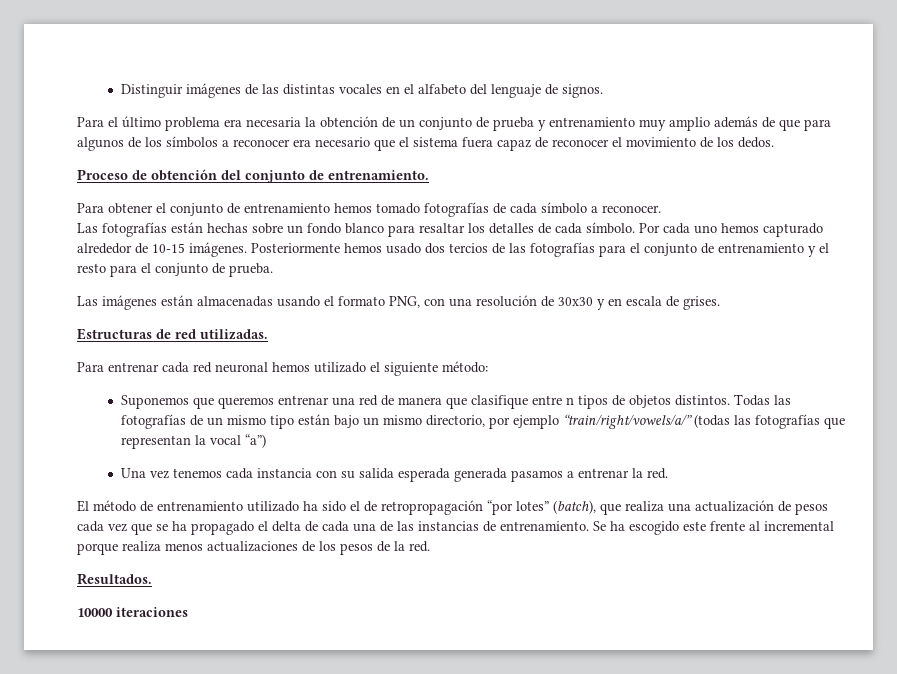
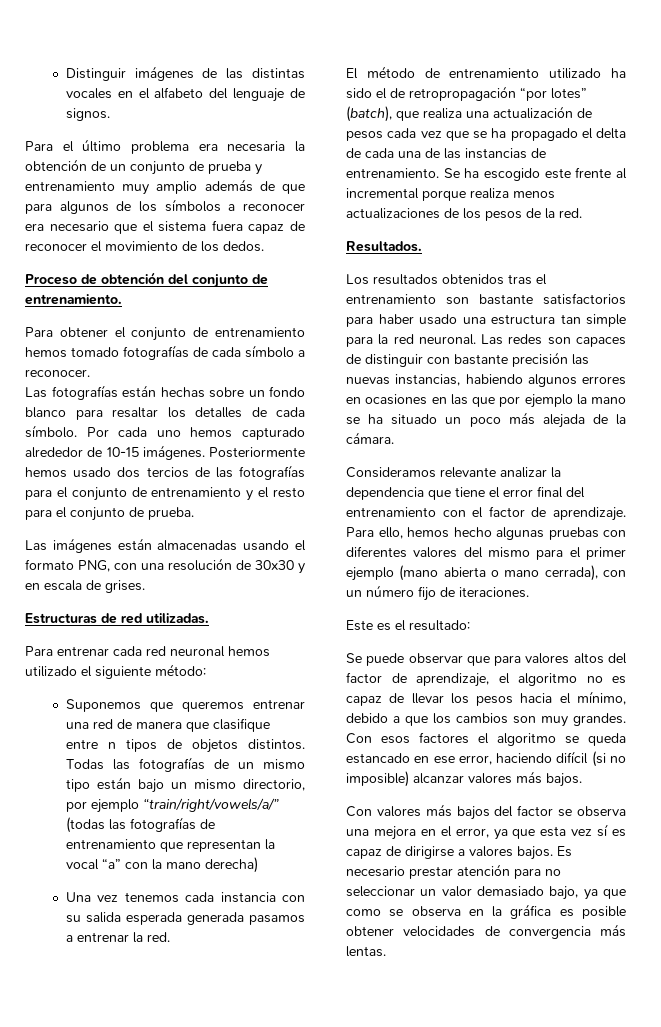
(821, 421) none -> [199,819,215,829] [65,839,156,849] de entrenamiento
[245,434,267,448] “a”) -> [101,857,258,873] “a” con la mano derecha)
[77,607,188,617] 10000 iteraciones -> [346,274,547,285] [346,293,626,305] [346,314,626,327] [346,334,626,347] [346,352,589,367] [346,374,626,387] [346,394,626,408] [346,412,626,428] [346,432,394,444] [346,467,561,478] [346,486,585,500] [346,506,626,521] [346,527,626,540] [346,546,626,560] [346,565,626,581] [346,585,529,601] [346,620,470,631] [346,653,627,666] [346,672,626,687] [346,691,626,706] [346,713,626,727] [346,732,626,746] [346,751,626,767] [346,771,582,787] [346,804,626,820] [346,824,626,840] [346,846,572,860] [346,864,561,879] [346,886,626,900] [346,904,626,919] [346,924,626,939] [346,946,386,957] Los resultados obtenidos tras el entrenamiento son bastante satisfactorios para haber usado una estructura tan simple para la red neuronal. Las redes son capaces de distinguir con bastante precisión las nuevas instancias, habiendo algunos errores en ocasiones en las que por ejemplo la mano se ha situado un poco más alejada de la cámara. // Consideramos relevante analizar la dependencia que tiene el error final del entrenamiento con el factor de aprendizaje. Para ello, hemos hecho algunas pruebas con diferentes valores del mismo para el primer ejemplo (mano abierta o mano cerrada), con un número fijo de iteraciones. // Este es el resultado: // Se puede observar que para valores altos del factor de aprendizaje, el algoritmo no es capaz de llevar los pesos hacia el mínimo, debido a que los cambios son muy grandes. Con esos factores el algoritmo se queda estancado en ese error, haciendo difícil (si no imposible) alcanzar valores más bajos. // Con valores más bajos del factor se observa una mejora en el error, ya que esta vez sí es capaz de dirigirse a valores bajos. Es necesario prestar atención para no seleccionar un valor demasiado bajo, ya que como se observa en la gráfica es posible obtener velocidades de convergencia más lentas.

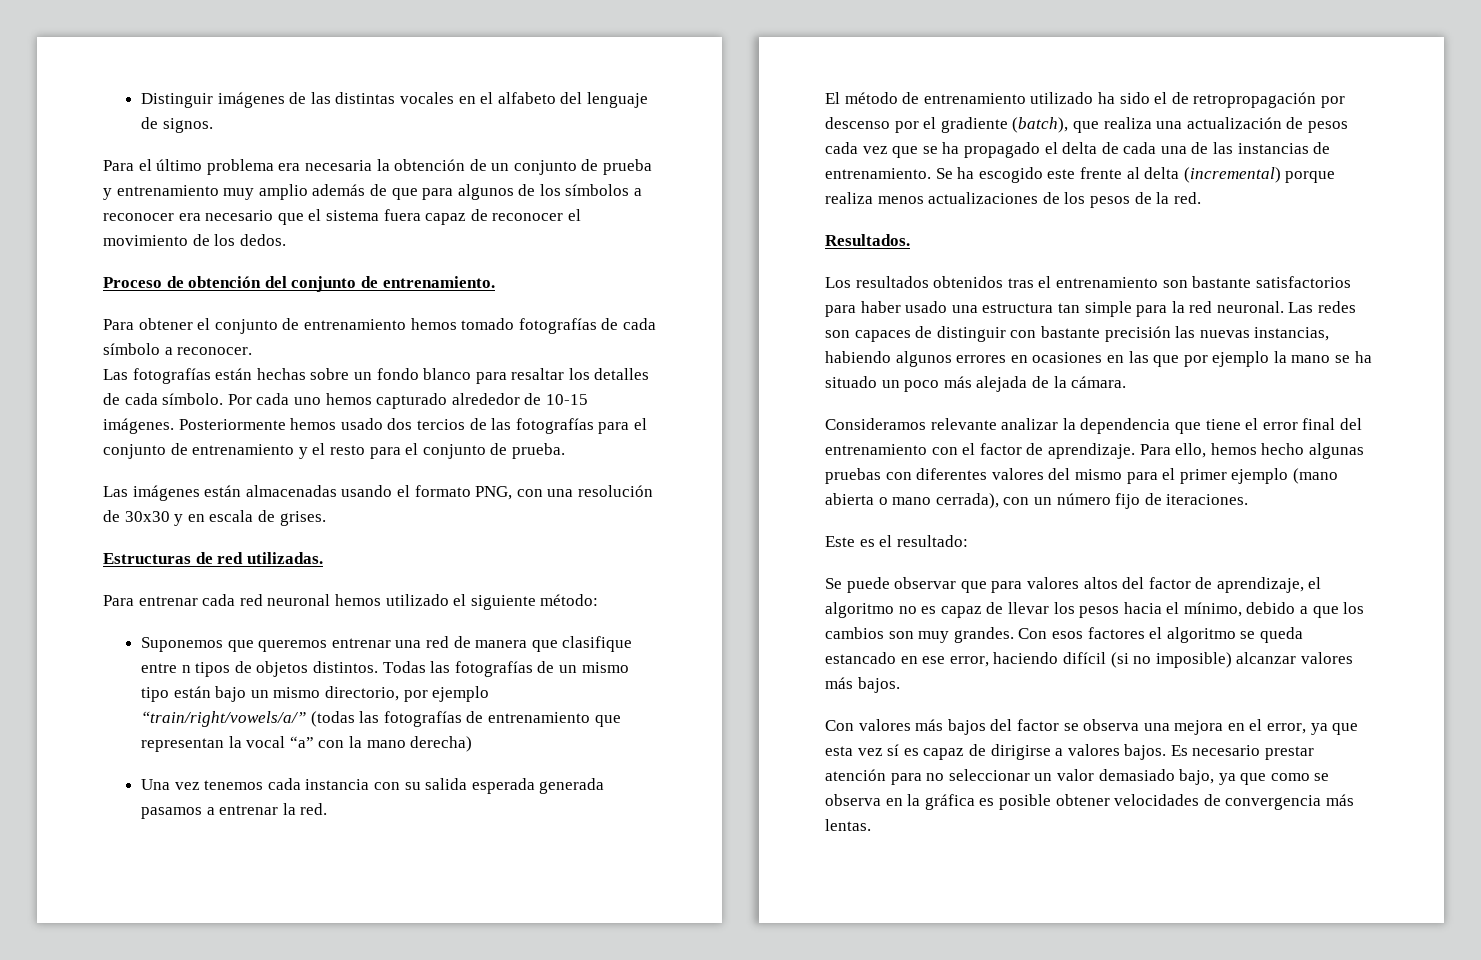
[520,87,587,101] “por lotes” -> [1320,96,1345,108] [825,117,1008,133] por descenso por el gradiente
[346,188,419,199] incremental -> [1144,167,1281,183] delta (incremental)

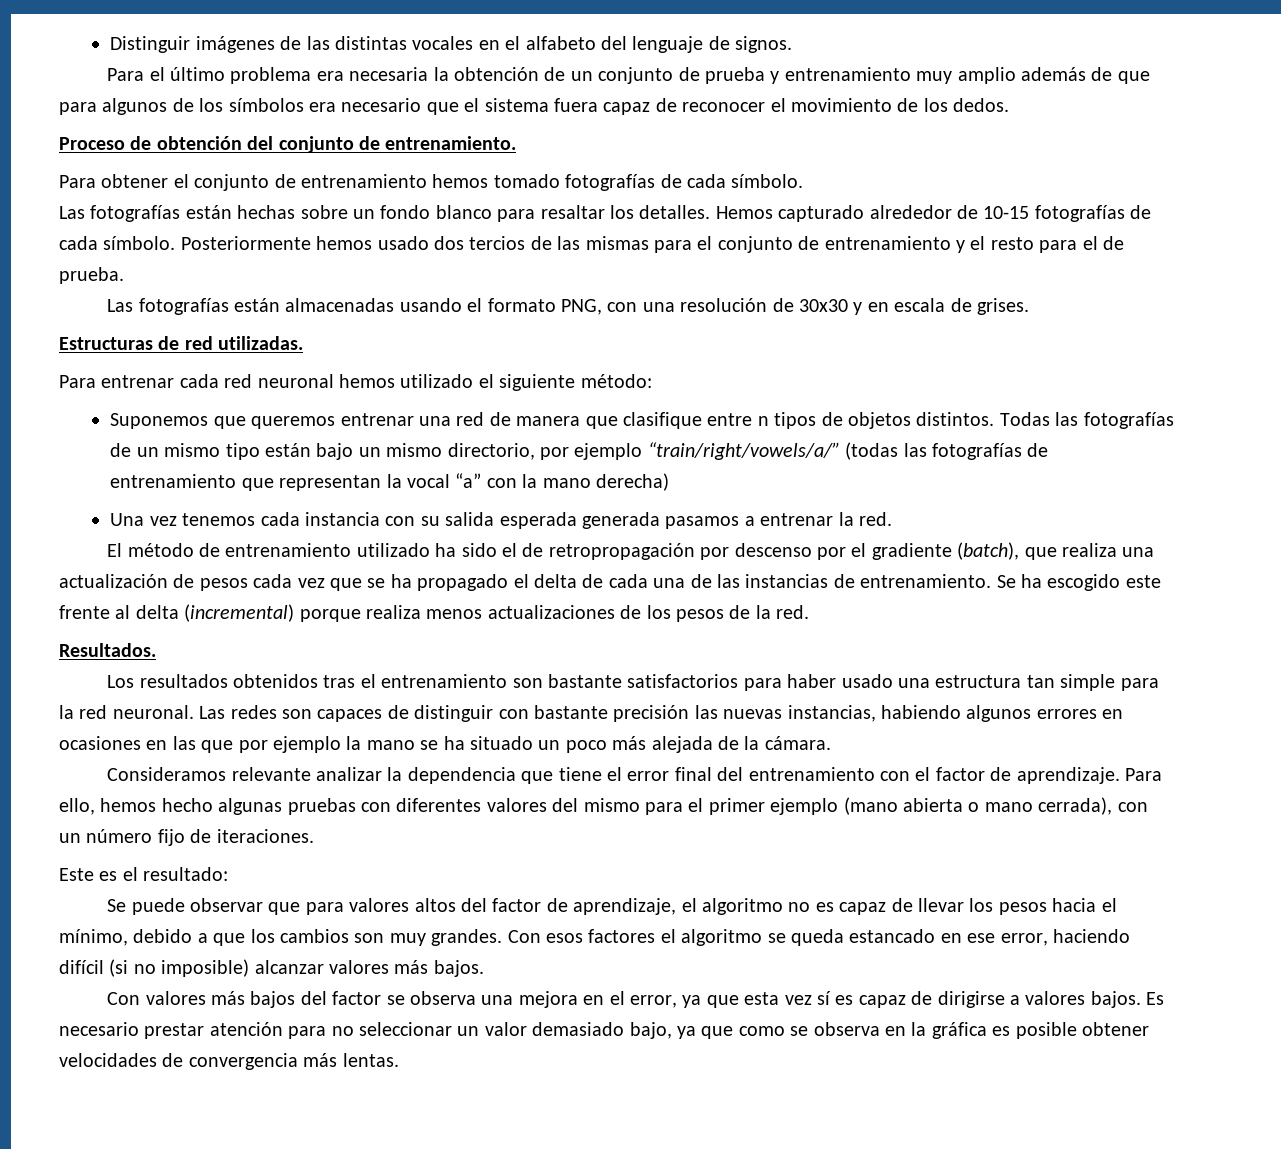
[634,188,643,196] [103,213,174,221] a reconocer -> (304, 105) none
[103,343,253,355] símbolo a reconocer. -> [731,174,804,188] símbolo.
[594,368,650,380] [103,393,588,409] [103,418,174,434] detalles de cada símbolo. Por cada uno hemos capturado alrededor de 10-15 imágenes. -> [639,205,1152,222] [59,236,176,250] detalles. Hemos capturado alrededor de 10-15 fotografías de cada símbolo.
[515,418,594,434] fotografías -> [585,236,649,250] mismas
[422,444,486,459] conjunto -> (1098, 243) none
[132,485,200,501] imágenes -> [138,298,229,315] fotografías

